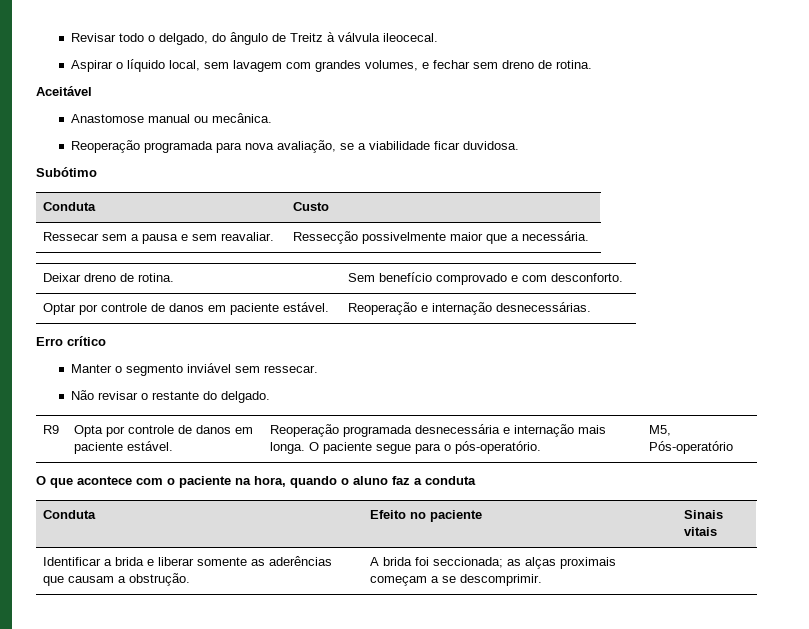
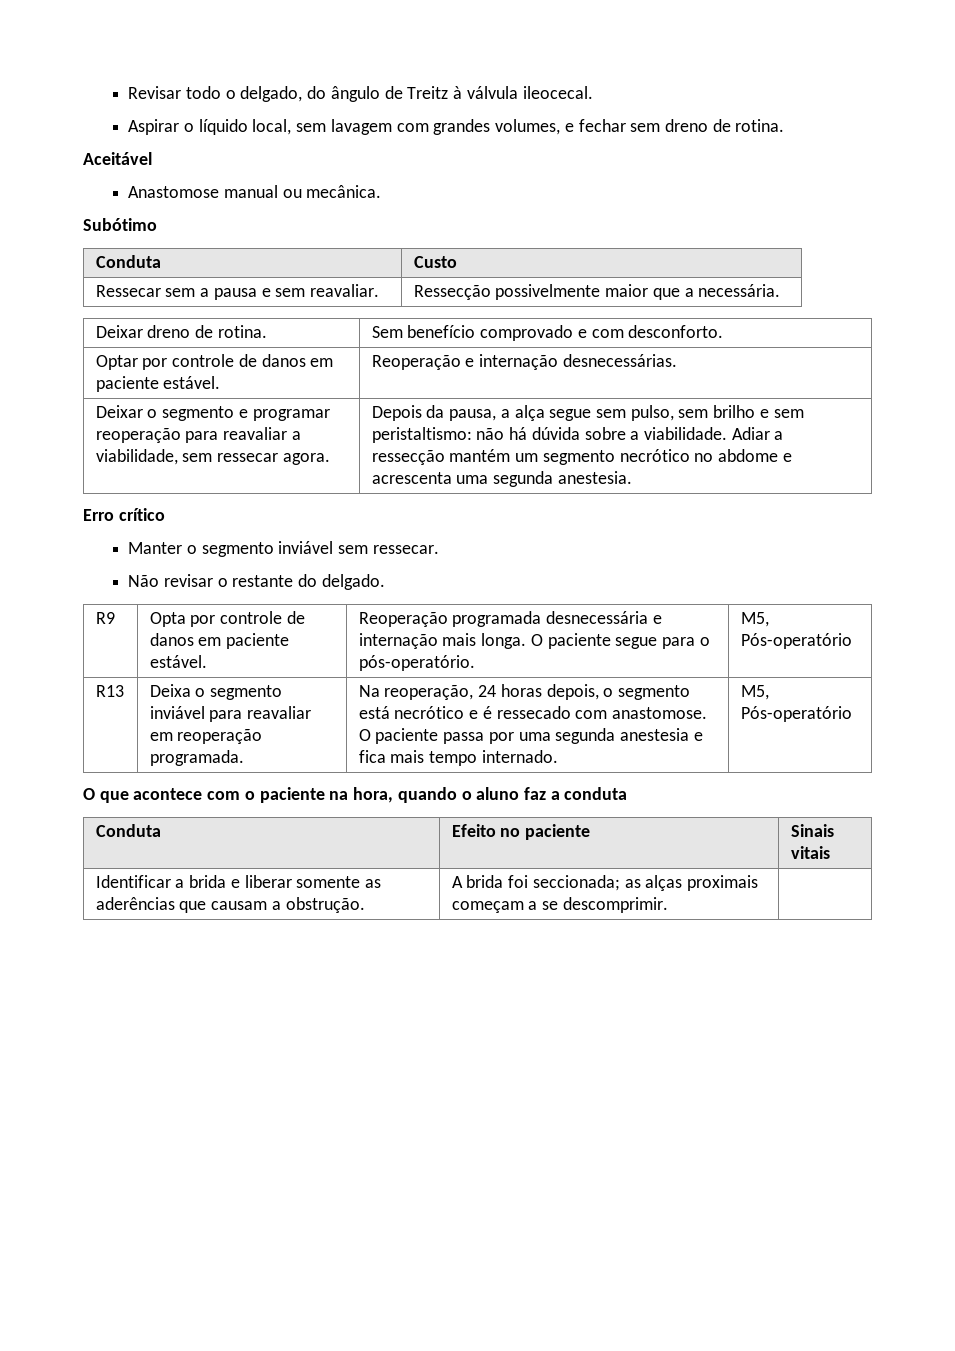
[70,140,519,153] // Reoperação programada para nova avaliação, se a viabilidade ficar duvidosa. -> (382, 191) none
(592, 307) none -> [95,405,330,421] [95,427,301,443] [95,449,330,465] [371,405,804,421] [371,427,784,443] [371,449,792,465] [371,471,632,487] // Deixar o segmento e programar reoperação para reavaliar a viabilidade, sem ressecar agora. | Depois da pausa, a alça segue sem pulso, sem brilho e sem peristaltismo: não há dúvida sobre a viabilidade. Adiar a ressecção mantém um segmento necrótico no abdome e acrescenta uma segunda anestesia.
(734, 447) none -> [95,685,124,697] [149,684,283,700] [149,706,312,722] [149,729,263,744] [149,750,244,766] [358,684,691,700] [358,706,708,719] [358,728,703,744] [358,750,558,766] [740,685,769,700] [740,706,852,722] // R13 | Deixa o segmento inviável para reavaliar em reoperação programada. | Na reoperação, 24 horas depois, o segmento está necrótico e é ressecado com anastomose. O paciente passa por uma segunda anestesia e fica mais tempo internado. | M5, Pós-operatório

